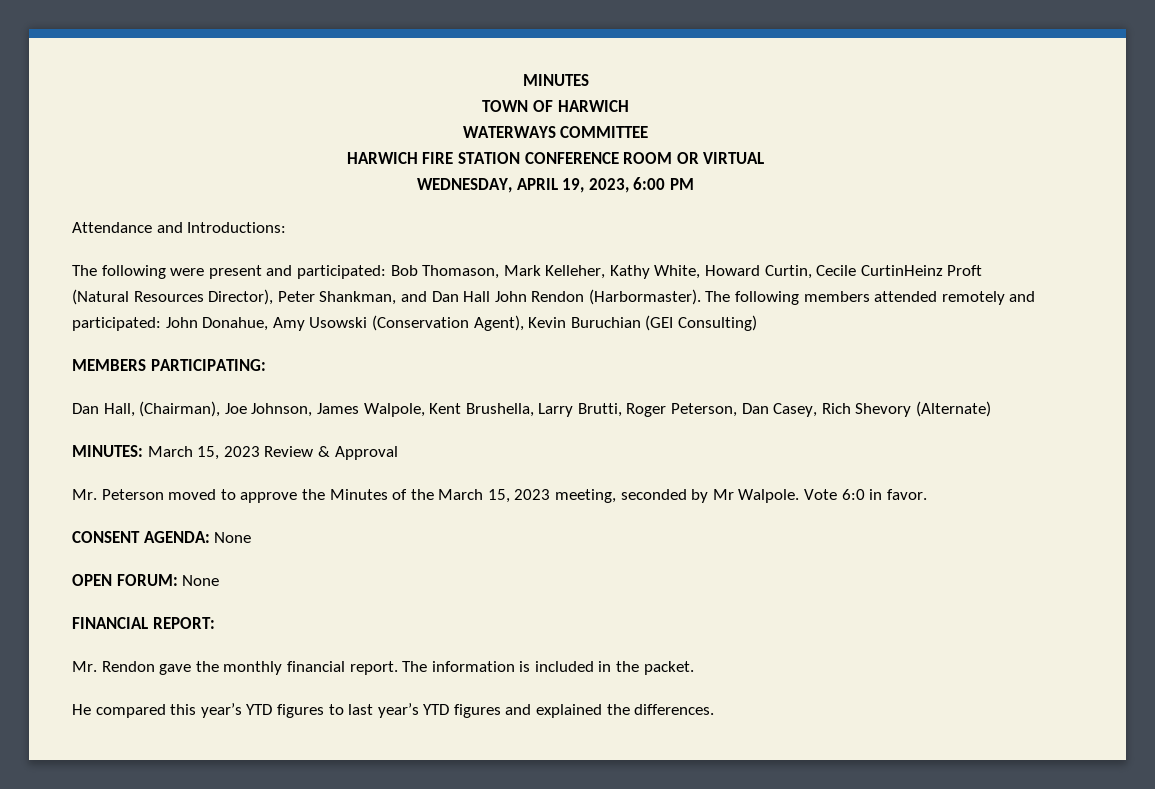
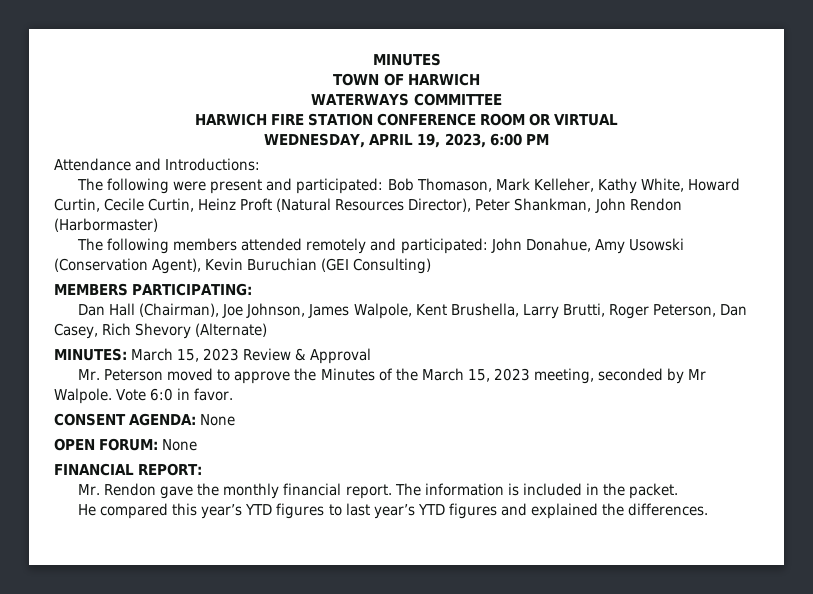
[860,265,943,276] CurtinHeinz -> [148,198,237,212] Curtin, Heinz
[400,291,491,302] and Dan Hall -> (592, 205) none
[588,289,701,305] (Harbormaster). -> [54,218,158,232] (Harbormaster) //
[103,403,135,417] Hall, -> [109,303,136,316] Hall

